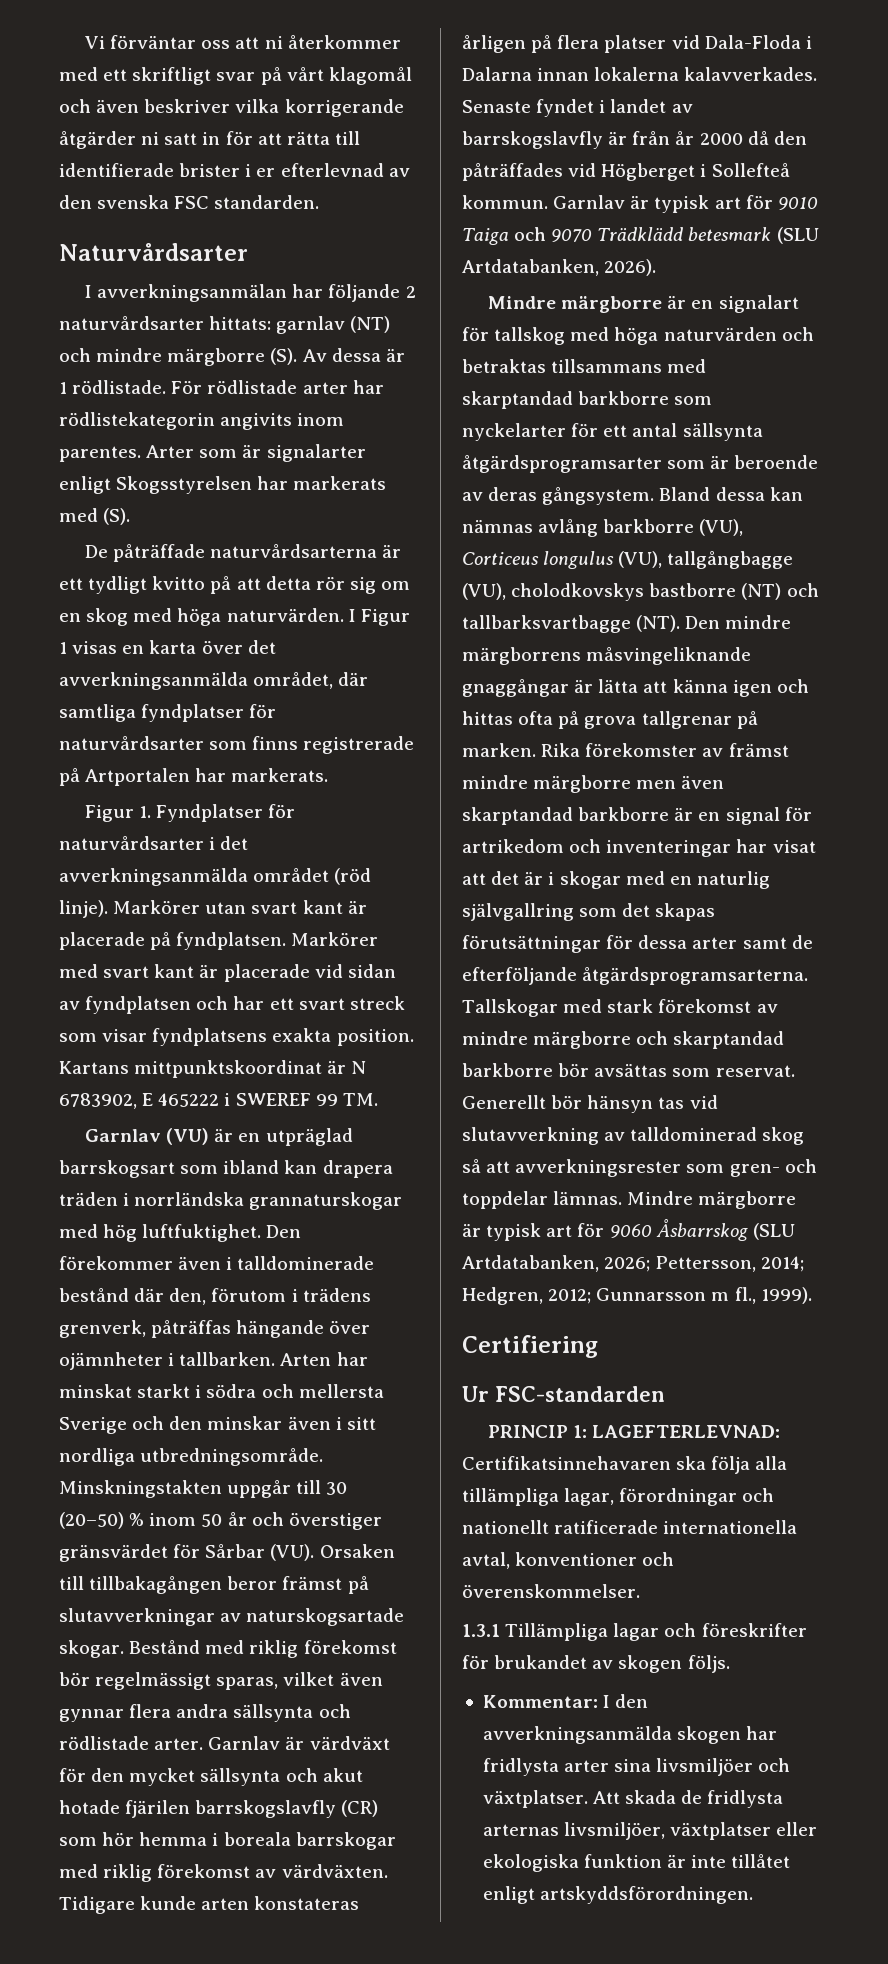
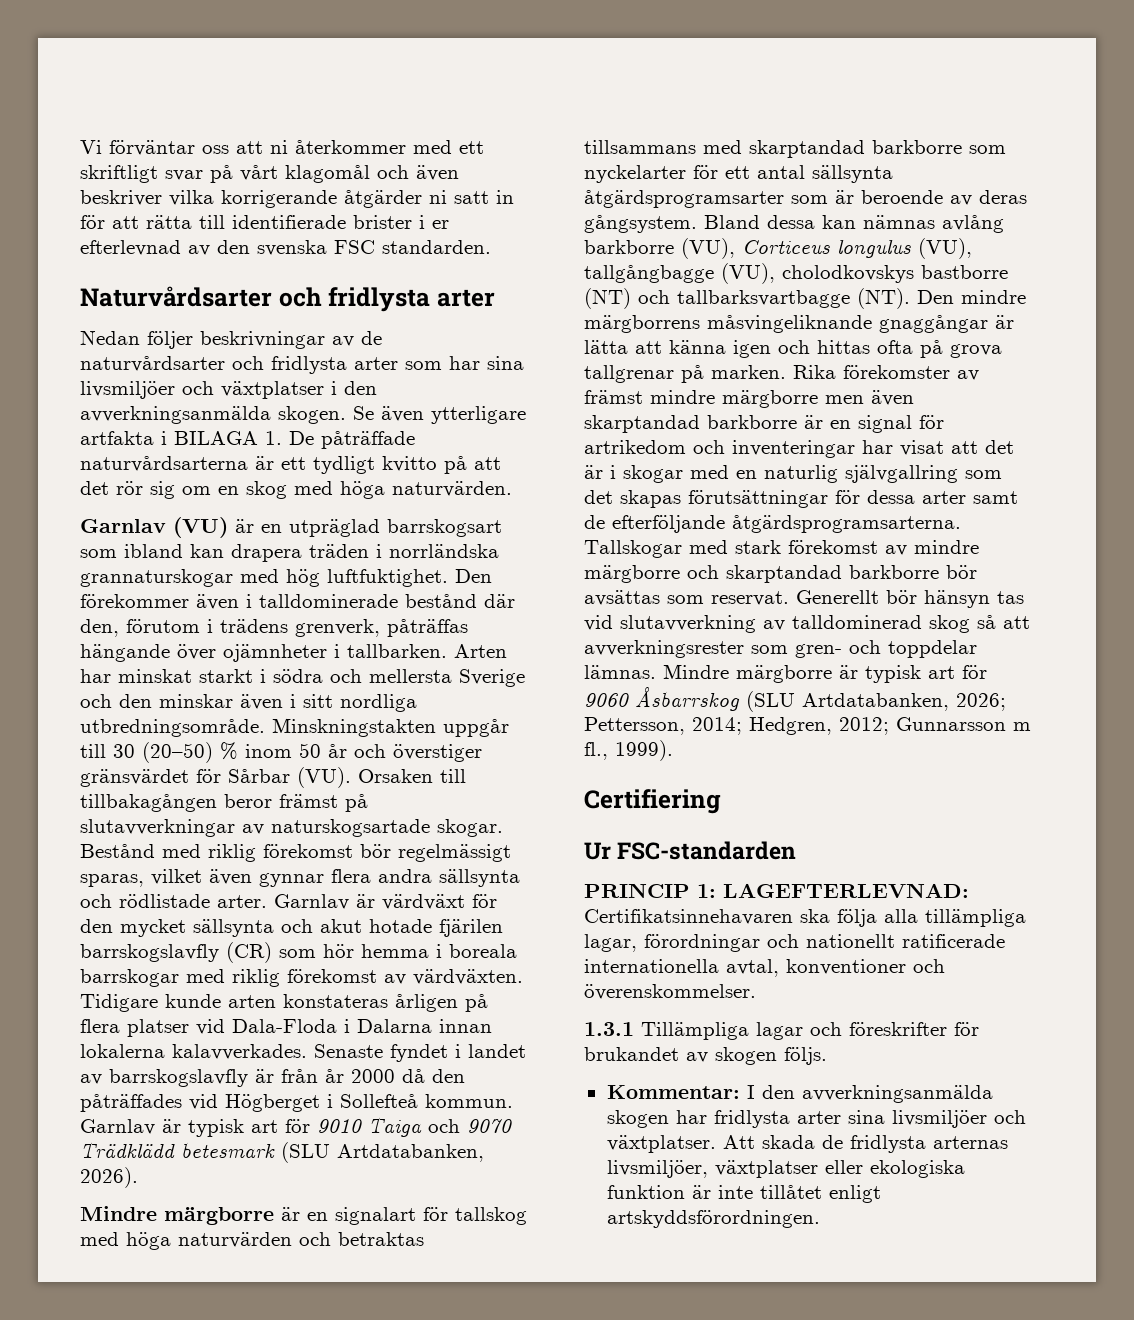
[85,284,416,302] [59,316,391,334] [59,348,405,366] [59,380,384,394] [59,412,345,430] [59,444,366,462] [59,476,387,494] [59,508,131,525] // I avverkningsanmälan har följande 2 naturvårdsarter hittats: garnlav (NT) och mindre märgborre (S). Av dessa är 1 rödlistade. För rödlistade arter har rödlistekategorin angivits inom parentes. Arter som är signalarter enligt Skogsstyrelsen har markerats med (S). // -> [278,287,495,312] [80,330,382,349] [80,356,524,374] [80,381,377,399] [80,406,526,424] [80,431,282,445] och fridlysta arter // Nedan följer beskrivningar av de naturvårdsarter och fridlysta arter som har sina livsmiljöer och växtplatser i den avverkningsanmälda skogen. Se även ytterligare artfakta i BILAGA 1.
[265,576,311,590] detta -> [80,481,109,495] det
[348,609,410,626] [59,640,276,654] [59,672,369,690] [59,704,277,722] [59,736,415,754] [59,768,329,786] [85,804,296,822] [59,836,249,850] [59,868,372,886] [59,900,367,918] [59,932,379,950] [59,964,396,982] [59,996,405,1014] [59,1028,414,1046] [59,1060,367,1078] [59,1093,378,1109] I Figur 1 visas en karta över det avverkningsanmälda området, där samtliga fyndplatser för naturvårdsarter som finns registrerade på Artportalen har markerats. // Figur 1. Fyndplatser för naturvårdsarter i det avverkningsanmälda området (röd linje). Markörer utan svart kant är placerade på fyndplatsen. Markörer med svart kant är placerade vid sidan av fyndplatsen och har ett svart streck som visar fyndplatsens exakta position. Kartans mittpunktskoordinat är N 6783902, E 465222 i SWEREF 99 TM. -> (512, 489) none

